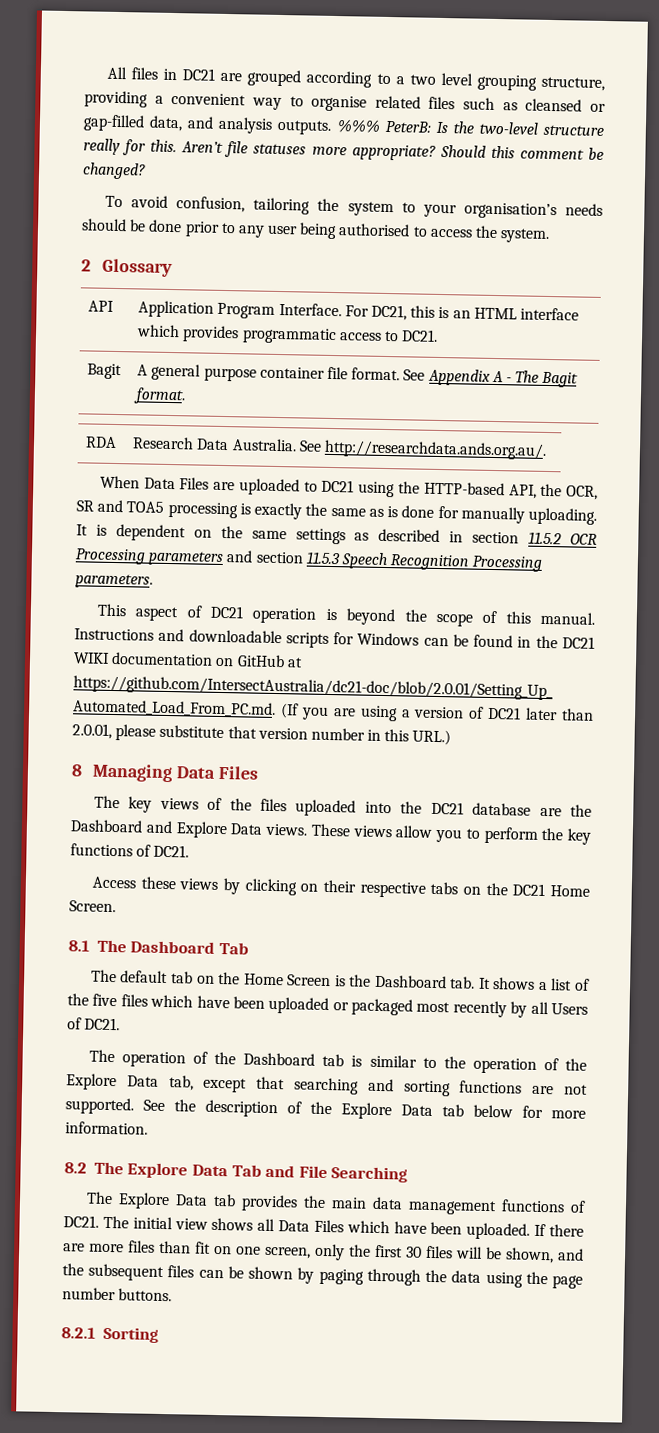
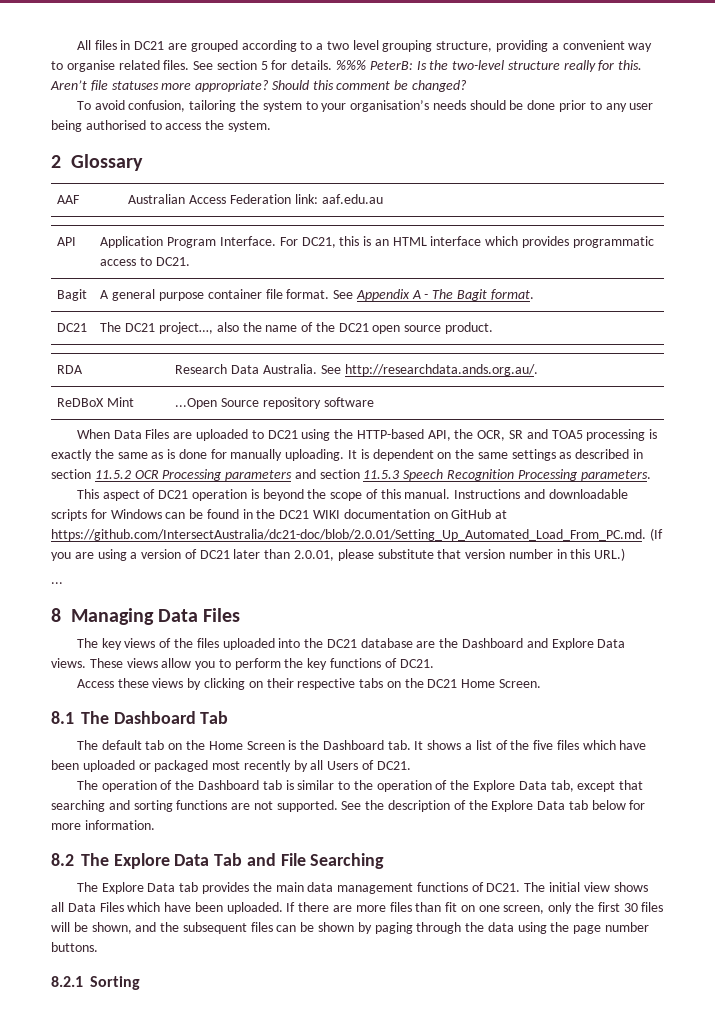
[428,96,606,112] [83,114,333,135] files such as cleansed or gap-filled data, and analysis outputs. -> [163,60,333,70] files. See section 5 for details.
(174, 268) none -> [57,195,81,204] [128,194,383,204] // AAF | Australian Access Federation link: aaf.edu.au
(187, 396) none -> [57,323,88,332] [100,322,494,334] // DC21 | The DC21 project…, also the name of the DC21 open source product.
(547, 449) none -> [57,397,135,407] [175,397,374,409] // ReDBoX Mint | ...Open Source repository software
(452, 737) none -> [51,582,63,584] // ...

